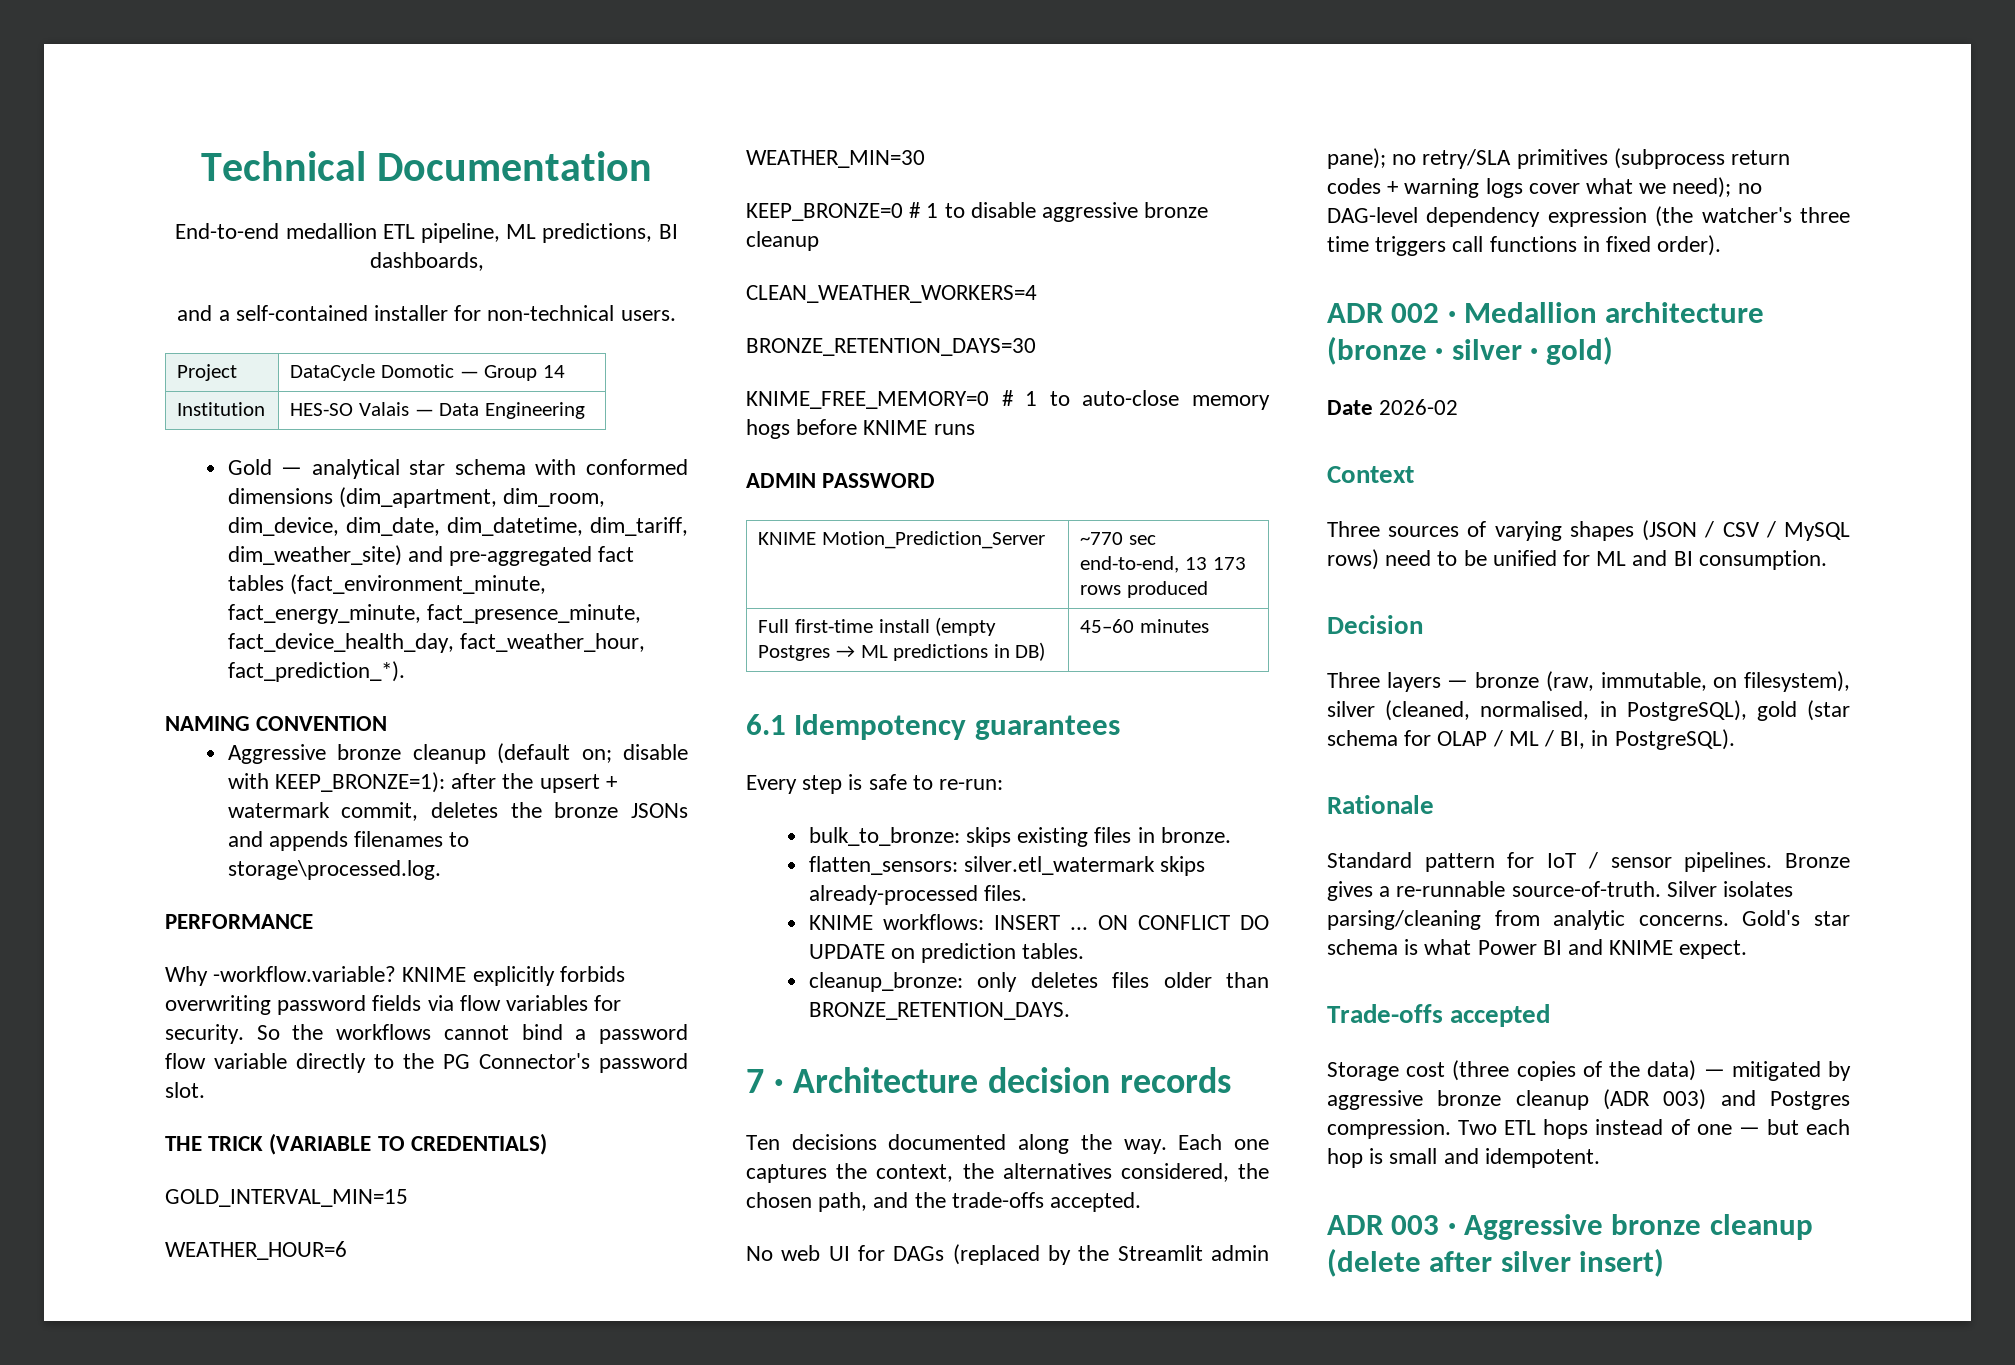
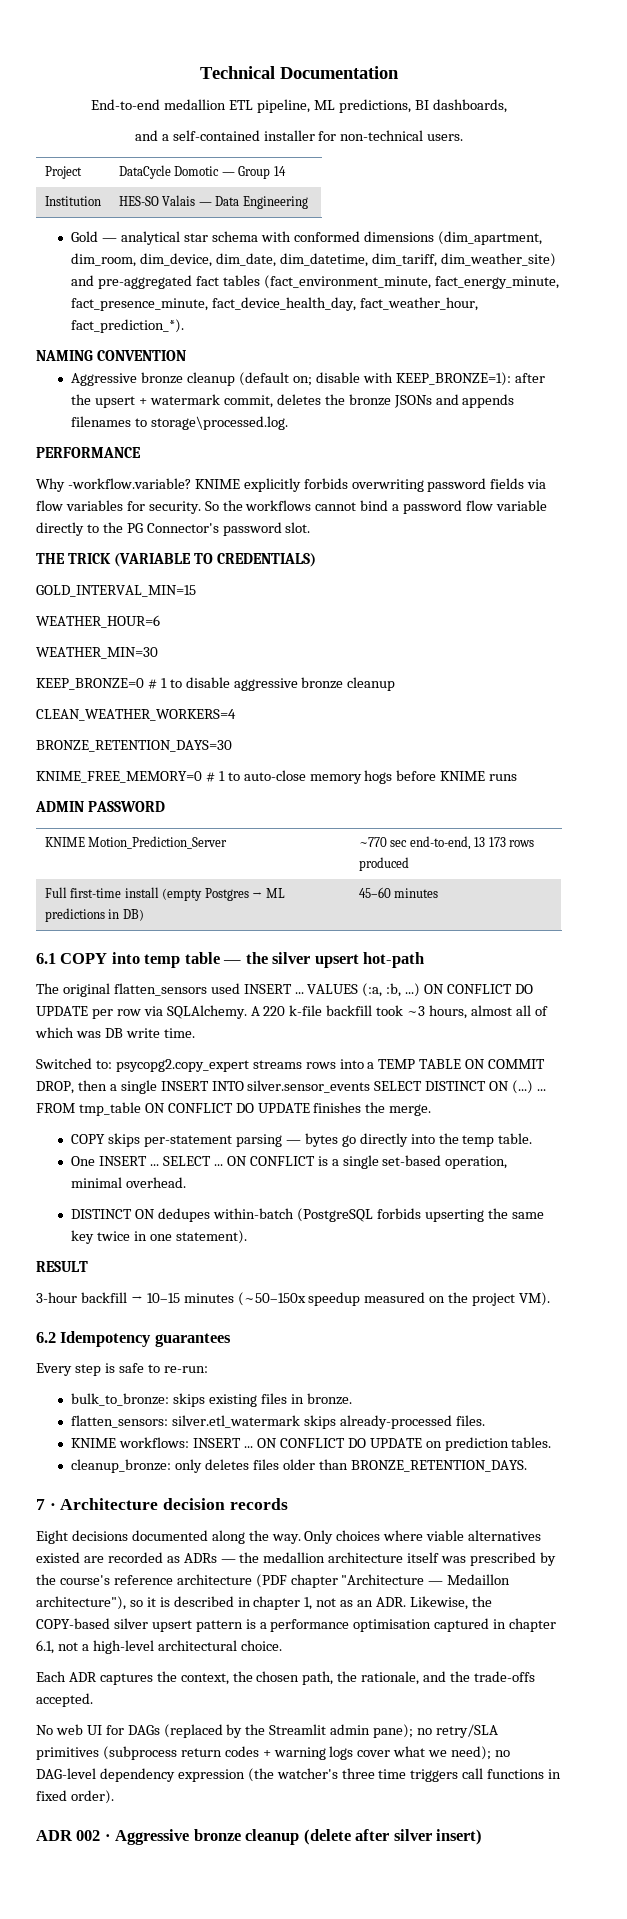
(786, 724) none -> [60,952,425,968] [36,983,533,997] [36,1005,548,1019] [35,1027,195,1038] [36,1058,546,1072] [36,1080,547,1094] [36,1102,432,1116] [71,1133,533,1147] [71,1155,508,1169] [71,1177,187,1188] [71,1208,544,1222] [71,1230,247,1244] [36,1261,88,1272] [36,1292,551,1306] [36,1332,56,1343] COPY into temp table — the silver upsert hot-path // The original flatten_sensors used INSERT ... VALUES (:a, :b, ...) ON CONFLICT DO UPDATE per row via SQLAlchemy. A 220 k-file backfill took ~3 hours, almost all of which was DB write time. // Switched to: psycopg2.copy_expert streams rows into a TEMP TABLE ON COMMIT DROP, then a single INSERT INTO silver.sensor_events SELECT DISTINCT ON (...) ... FROM tmp_table ON CONFLICT DO UPDATE finishes the merge. // COPY skips per-statement parsing — bytes go directly into the temp table. // One INSERT ... SELECT ... ON CONFLICT is a single set-based operation, minimal overhead. // DISTINCT ON dedupes within-batch (PostgreSQL forbids upserting the same key twice in one statement). // RESULT // 3-hour backfill → 10–15 minutes (~50–150x speedup measured on the project VM). // 6.2
[746,1135,780,1150] Ten -> [36,1530,68,1544] Eight
[1178,1134,1269,1150] [746,1163,1269,1183] [746,1192,868,1212] Each one captures the context, the alternatives considered, the chosen path, -> [304,1530,542,1544] [36,1552,556,1566] [36,1574,511,1588] [36,1596,492,1610] [36,1618,557,1632] [36,1640,282,1654] [36,1671,420,1685] Only choices where viable alternatives existed are recorded as ADRs — the medallion architecture itself was prescribed by the course's reference architecture (PDF chapter "Architecture — Medaillon architecture"), so it is described in chapter 1, not as an ADR. Likewise, the COPY-based silver upsert pattern is a performance optimisation captured in chapter 6.1, not a high-level architectural choice. // Each ADR captures the context, the chosen path, the rationale,
[1464,302,1765,323] [1327,336,1614,365] [1327,399,1459,415] [1327,466,1414,483] [1327,520,1850,541] [1327,549,1827,570] [1327,615,1423,634] [1327,671,1850,692] [1327,700,1850,721] [1327,729,1735,750] [1327,795,1434,814] [1327,852,1850,872] [1327,881,1794,901] [1327,910,1850,930] [1327,939,1748,959] [1327,1004,1551,1027] [1327,1060,1851,1081] [1327,1089,1850,1110] [1327,1119,1850,1139] [1327,1148,1600,1168] [1327,1215,1456,1235] Medallion architecture (bronze · silver · gold) // Date 2026-02 // Context // Three sources of varying shapes (JSON / CSV / MySQL rows) need to be unified for ML and BI consumption. // Decision // Three layers — bronze (raw, immutable, on filesystem), silver (cleaned, normalised, in PostgreSQL), gold (star schema for OLAP / ML / BI, in PostgreSQL). // Rationale // Standard pattern for IoT / sensor pipelines. Bronze gives a re-runnable source-of-truth. Silver isolates parsing/cleaning from analytic concerns. Gold's star schema is what Power BI and KNIME expect. // Trade-offs accepted // Storage cost (three copies of the data) — mitigated by aggressive bronze cleanup (ADR 003) and Postgres compression. Two ETL hops instead of one — but each hop is small and idempotent. // ADR 003 · -> (111, 1837) none

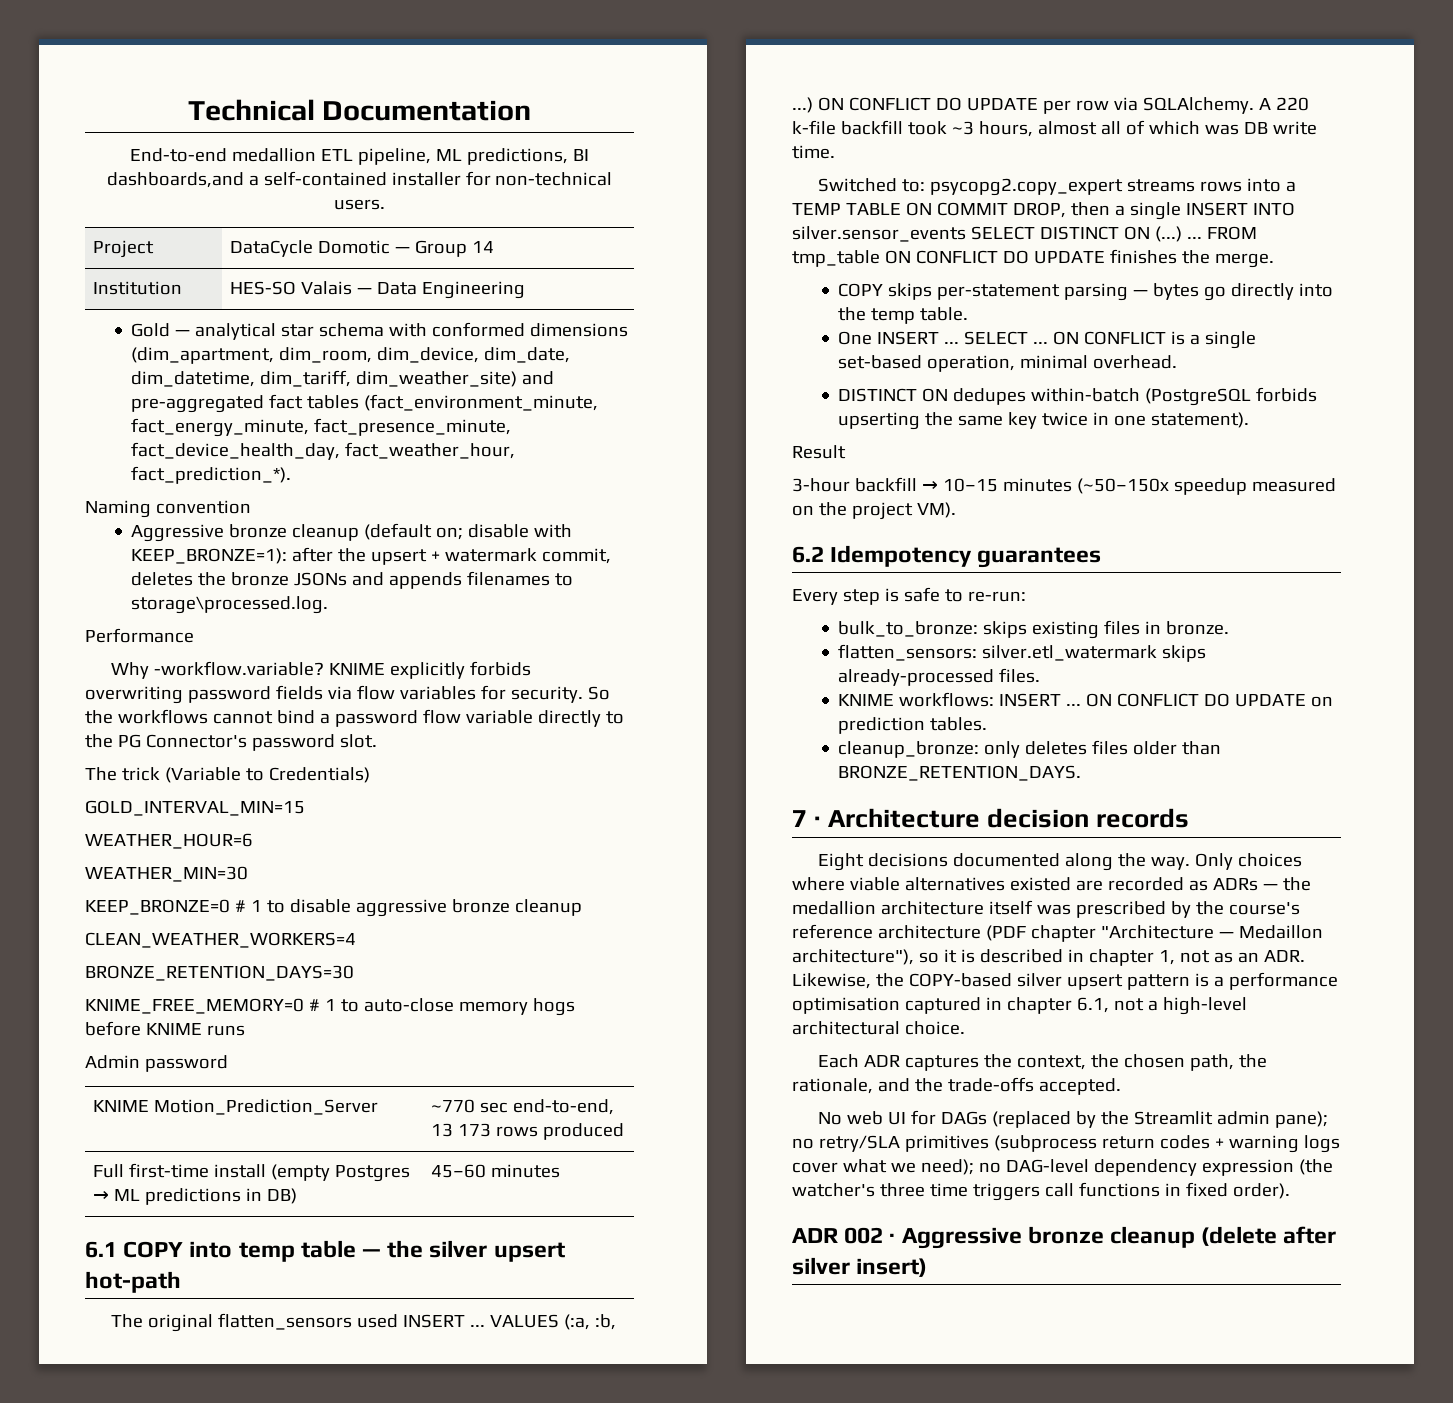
[432,99,507,113] [134,130,158,141] dashboards, // and -> [106,172,244,188] dashboards,and
[36,350,186,361] NAMING CONVENTION -> [85,500,251,518] Naming convention
[36,447,141,458] PERFORMANCE -> [85,628,194,643] Performance
[36,553,316,567] THE TRICK (VARIABLE TO CREDENTIALS) -> [85,767,370,783] The trick (Variable to Credentials)
[35,801,165,812] ADMIN PASSWORD -> [85,1055,228,1072] Admin password
[36,1261,88,1272] RESULT -> [792,445,846,459] Result

